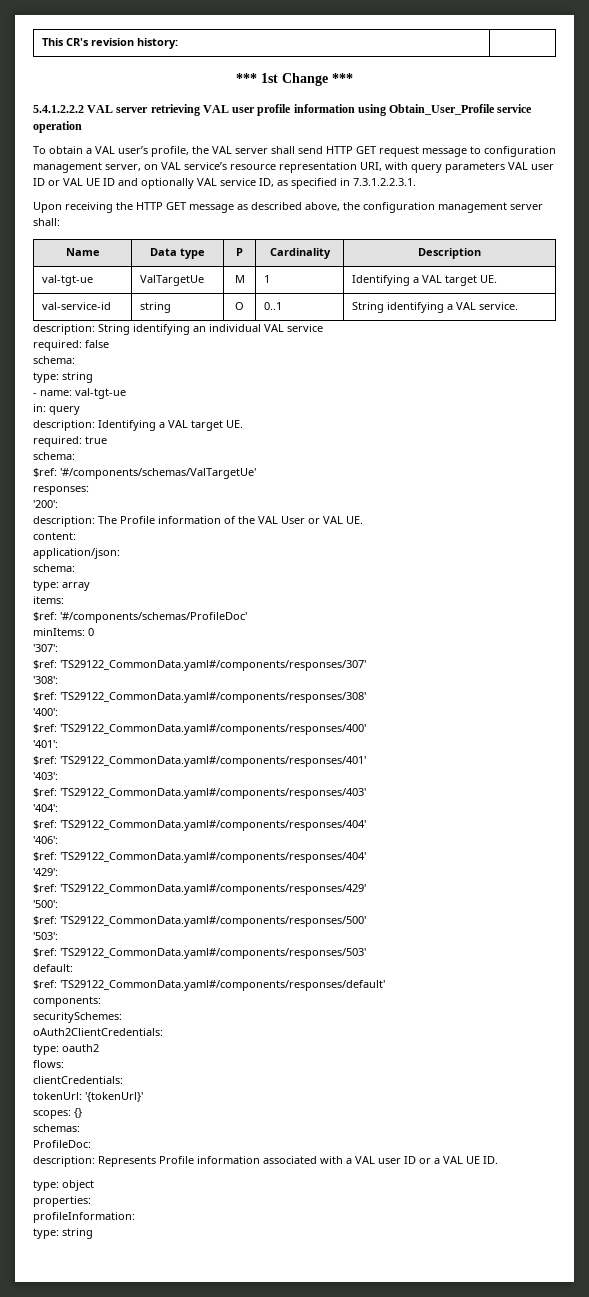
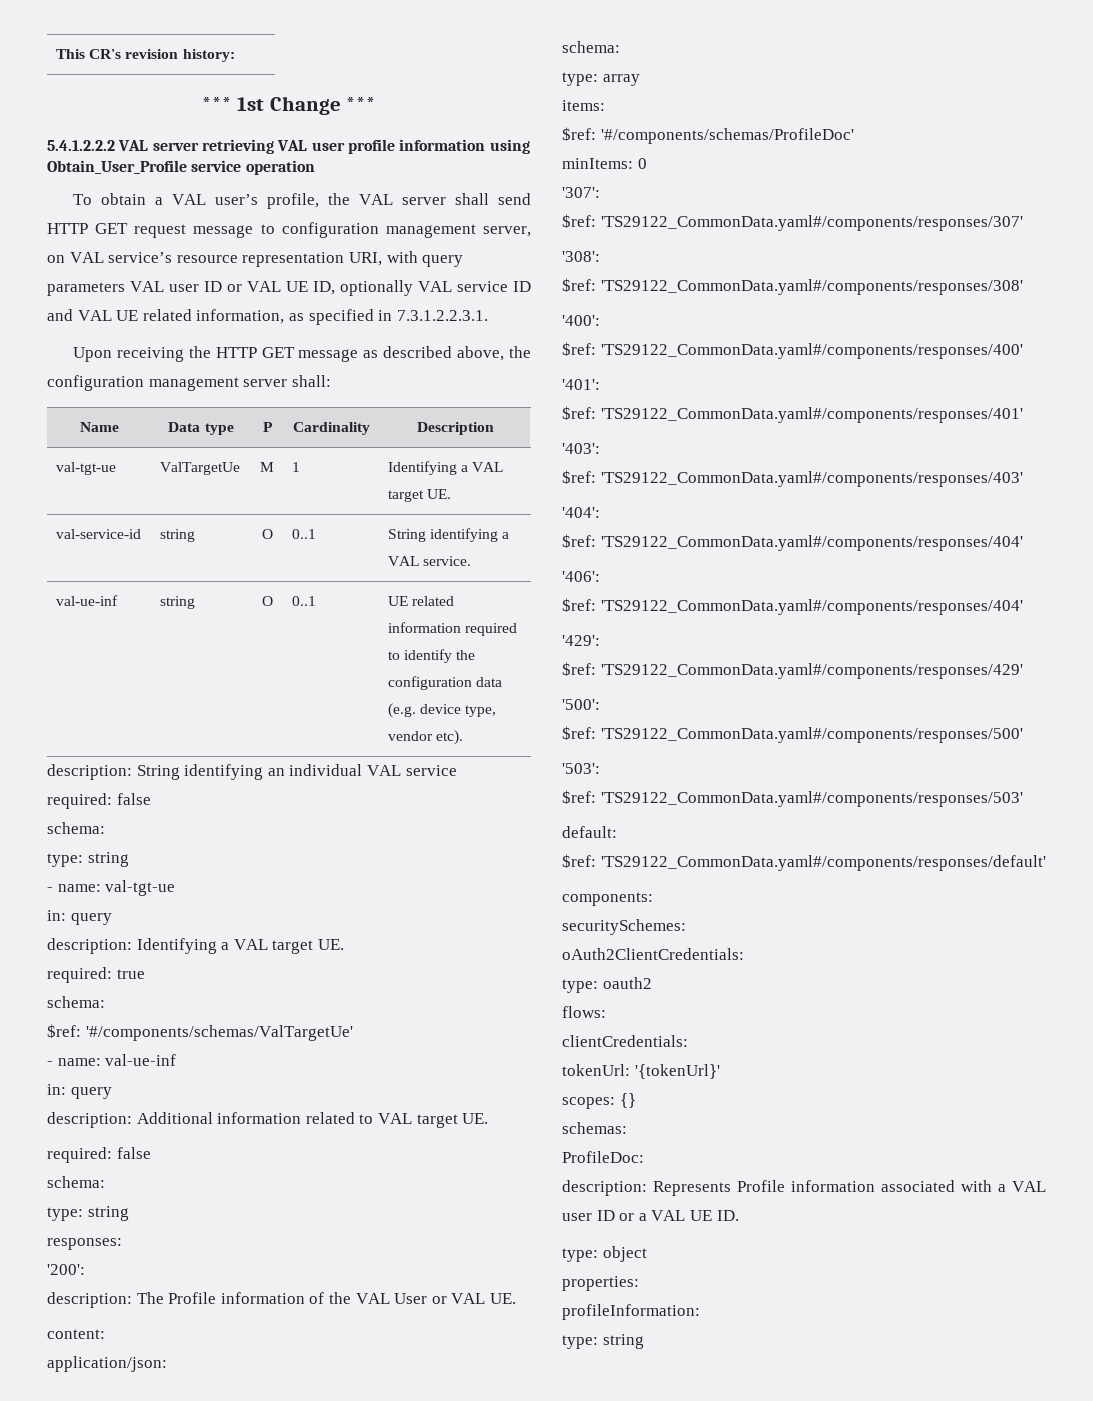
[103,178,138,186] ID and -> [313,281,335,295] ID,
[259,178,274,187] ID, -> [513,281,531,292] [47,309,285,324] ID and VAL UE related information,
(518, 306) none -> [56,595,119,606] [160,596,196,609] [261,596,273,606] [292,596,317,606] [388,596,455,606] [388,622,518,636] [388,649,476,663] [388,676,503,690] [388,703,497,718] [388,730,464,745] // val-ue-inf | string | O | 0..1 | UE related information required to identify the configuration data (e.g. device type, vendor etc).
(256, 473) none -> [47,1054,177,1066] [47,1084,112,1099] [47,1112,489,1128] [47,1147,151,1163] [47,1176,105,1188] [47,1206,129,1221] // - name: val-ue-inf // in: query // description: Additional information related to VAL target UE. // required: false // schema: // type: string

